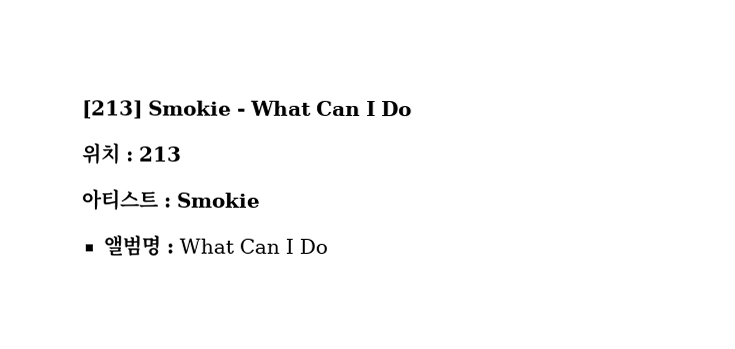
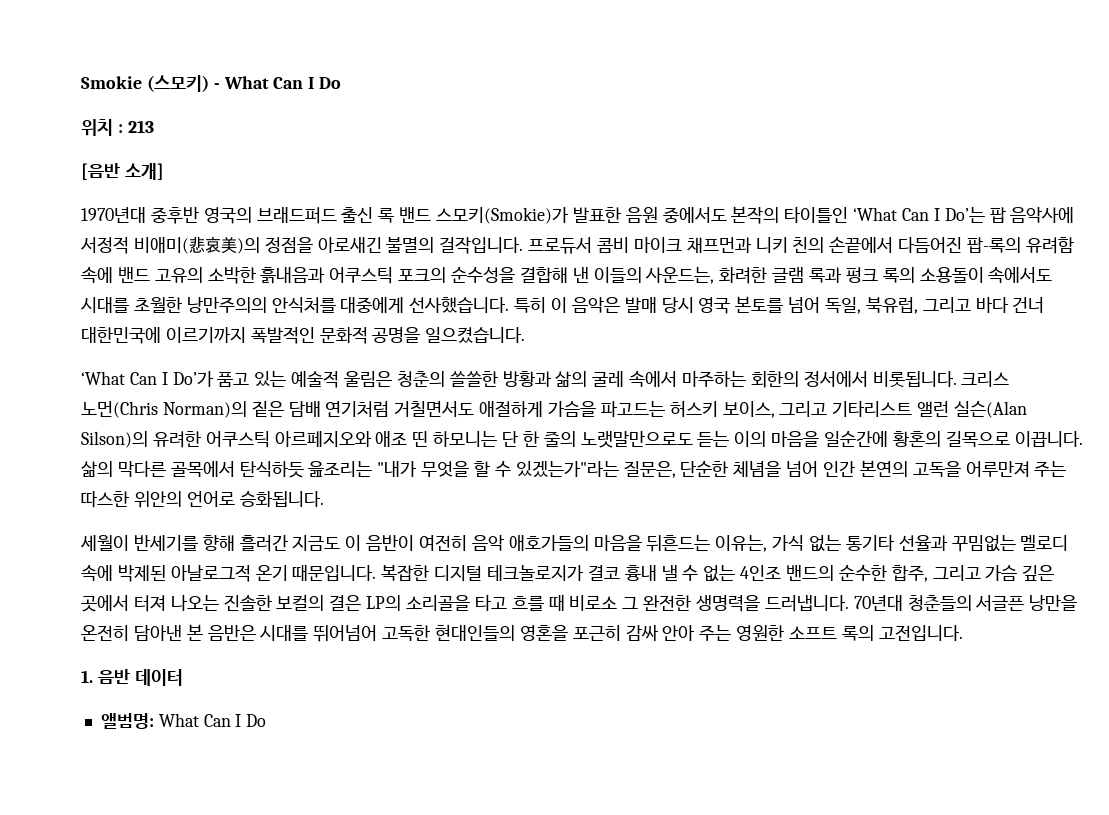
[82,100,232,119] [213] Smokie -> [81,75,209,92] Smokie (스모키)
[81,188,260,211] [103,234,174,257] 아티스트 : Smokie // 앨범명 : -> [81,163,164,180] [81,206,1075,224] [80,236,1074,254] [81,266,1053,284] [81,296,1045,314] [81,326,526,344] [81,371,1010,388] [81,400,1028,418] [81,430,1083,448] [81,460,1067,478] [81,490,324,508] [80,534,1069,552] [81,564,1055,582] [81,594,1078,612] [81,624,963,642] [81,669,183,686] [100,713,154,729] [음반 소개] // 1970년대 중후반 영국의 브래드퍼드 출신 록 밴드 스모키(Smokie)가 발표한 음원 중에서도 본작의 타이틀인 ‘What Can I Do’는 팝 음악사에 서정적 비애미(悲哀美)의 정점을 아로새긴 불멸의 걸작입니다. 프로듀서 콤비 마이크 채프먼과 니키 친의 손끝에서 다듬어진 팝-록의 유려함 속에 밴드 고유의 소박한 흙내음과 어쿠스틱 포크의 순수성을 결합해 낸 이들의 사운드는, 화려한 글램 록과 펑크 록의 소용돌이 속에서도 시대를 초월한 낭만주의의 안식처를 대중에게 선사했습니다. 특히 이 음악은 발매 당시 영국 본토를 넘어 독일, 북유럽, 그리고 바다 건너 대한민국에 이르기까지 폭발적인 문화적 공명을 일으켰습니다. // ‘What Can I Do’가 품고 있는 예술적 울림은 청춘의 쓸쓸한 방황과 삶의 굴레 속에서 마주하는 회한의 정서에서 비롯됩니다. 크리스 노먼(Chris Norman)의 짙은 담배 연기처럼 거칠면서도 애절하게 가슴을 파고드는 허스키 보이스, 그리고 기타리스트 앨런 실슨(Alan Silson)의 유려한 어쿠스틱 아르페지오와 애조 띤 하모니는 단 한 줄의 노랫말만으로도 듣는 이의 마음을 일순간에 황혼의 길목으로 이끕니다. 삶의 막다른 골목에서 탄식하듯 읊조리는 "내가 무엇을 할 수 있겠는가"라는 질문은, 단순한 체념을 넘어 인간 본연의 고독을 어루만져 주는 따스한 위안의 언어로 승화됩니다. // 세월이 반세기를 향해 흘러간 지금도 이 음반이 여전히 음악 애호가들의 마음을 뒤흔드는 이유는, 가식 없는 통기타 선율과 꾸밈없는 멜로디 속에 박제된 아날로그적 온기 때문입니다. 복잡한 디지털 테크놀로지가 결코 흉내 낼 수 없는 4인조 밴드의 순수한 합주, 그리고 가슴 깊은 곳에서 터져 나오는 진솔한 보컬의 결은 LP의 소리골을 타고 흐를 때 비로소 그 완전한 생명력을 드러냅니다. 70년대 청춘들의 서글픈 낭만을 온전히 담아낸 본 음반은 시대를 뛰어넘어 고독한 현대인들의 영혼을 포근히 감싸 안아 주는 영원한 소프트 록의 고전입니다. // 1. 음반 데이터 // 앨범명:

